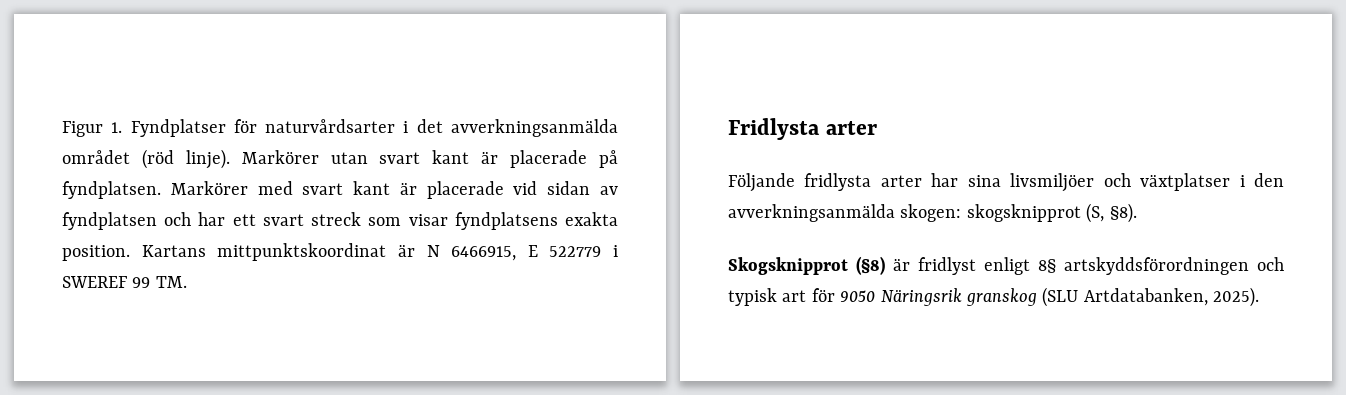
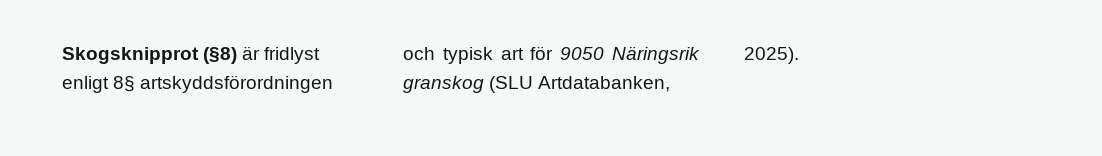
[62,119,618,137] [62,149,619,169] [62,181,618,199] [62,212,618,230] [62,243,618,261] [62,276,187,288] [728,118,877,140] [728,173,1284,192] [728,203,1137,223] Figur 1. Fyndplatser för naturvårdsarter i det avverkningsanmälda området (röd linje). Markörer utan svart kant är placerade på fyndplatsen. Markörer med svart kant är placerade vid sidan av fyndplatsen och har ett svart streck som visar fyndplatsens exakta position. Kartans mittpunktskoordinat är N 6466915, E 522779 i SWEREF 99 TM. // Fridlysta arter // Följande fridlysta arter har sina livsmiljöer och växtplatser i den avverkningsanmälda skogen: skogsknipprot (S, §8). // -> (62, 55) none

